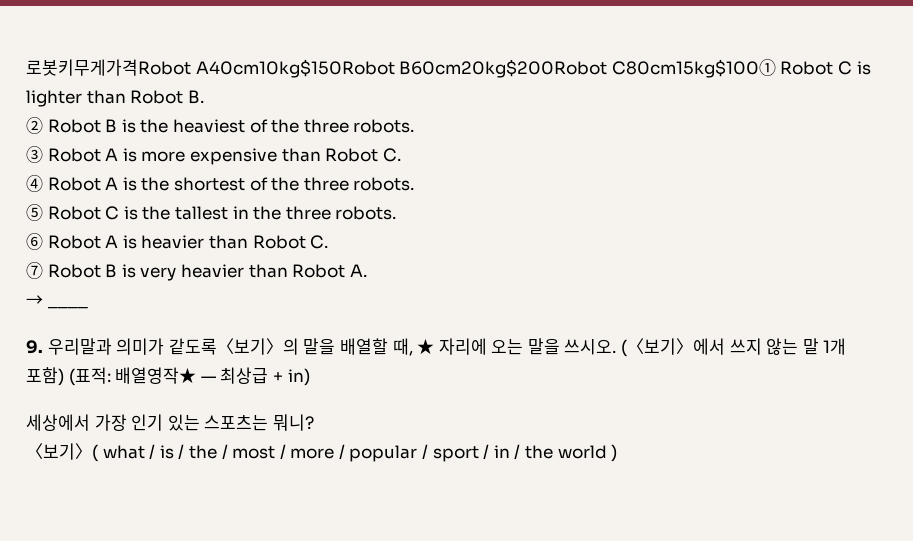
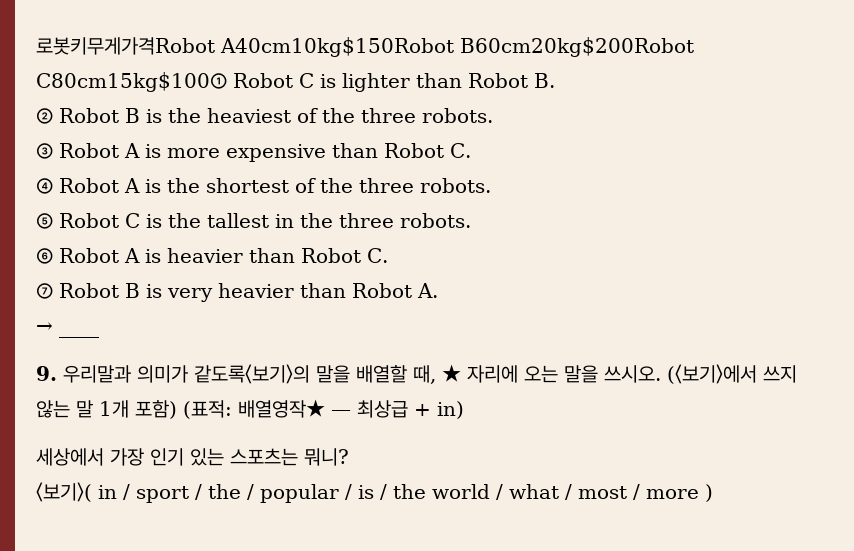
[102,445,145,459] what -> [98,484,339,503] in / sport / the / popular
(217, 452) none -> [432,484,559,500] world / what
[338,444,607,462] / popular / sport / in / the world -> (699, 494) none

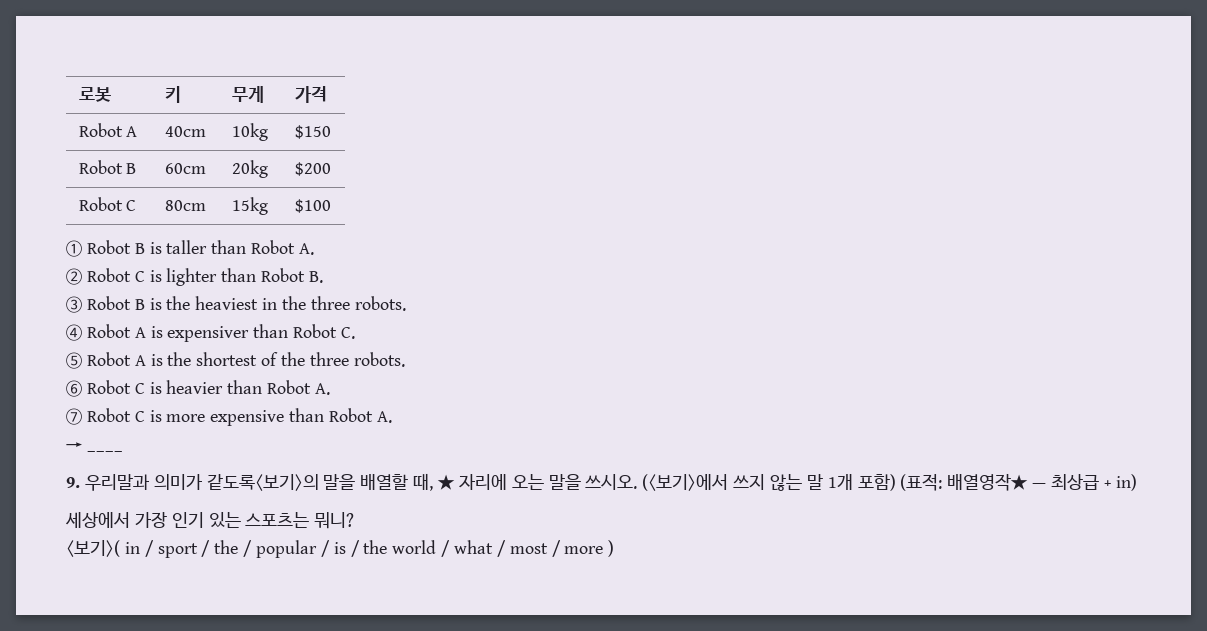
[36,37,694,57] [36,72,227,92] 로봇키무게가격Robot A40cm10kg$150Robot B60cm20kg$200Robot C80cm15kg$100① -> [78,87,111,102] [164,86,181,103] [231,86,264,103] [294,86,327,103] [78,123,138,137] [164,126,206,137] [231,123,268,141] [294,125,331,139] [78,160,137,174] [164,163,206,174] [231,160,268,178] [294,162,331,176] [78,197,137,211] [164,200,206,211] [231,197,268,215] [294,199,331,213] [66,240,315,257] [66,268,82,285] 로봇 | 키 | 무게 | 가격 // Robot A | 40cm | 10kg | $150 // Robot B | 60cm | 20kg | $200 // Robot C | 80cm | 15kg | $100 // ① Robot B is taller than Robot A. // ②
[36,108,53,124] ② -> [66,296,82,313] ③
[297,108,493,123] [36,143,471,162] [36,178,53,194] of the three robots. // ③ Robot A is more expensive than Robot C. // ④ -> [262,296,406,311] [66,324,356,342] [66,352,82,369] in the three robots. // ④ Robot A is expensiver than Robot C. // ⑤
[36,213,471,229] [36,248,388,264] ⑤ Robot C is the tallest in the three robots. // ⑥ Robot A is heavier than Robot C. -> [66,380,331,397] ⑥ Robot C is heavier than Robot A.
[125,283,294,302] B is very heavier -> [134,410,285,426] C is more expensive

